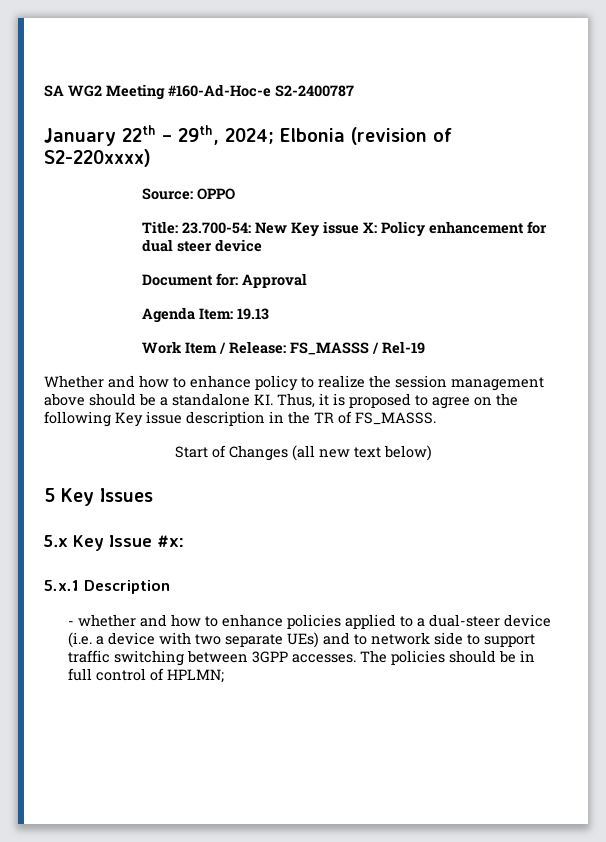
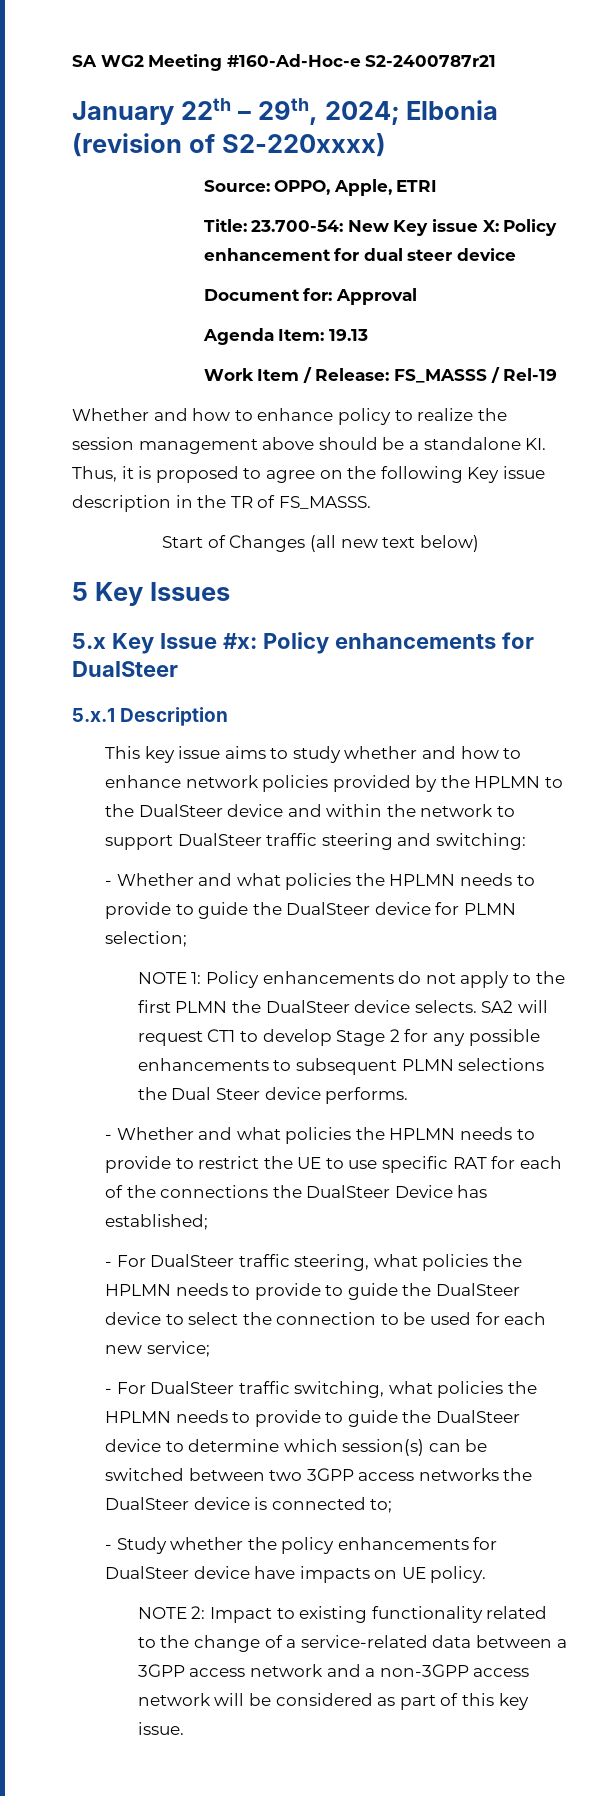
[275,85,354,97] S2-2400787 -> [365,55,497,67] S2-2400787r21
[196,188,235,200] OPPO -> [274,179,438,196] OPPO, Apple, ETRI
[44,580,170,594] [68,621,75,626] // 5.x.1 Description // - -> [262,632,534,654] [72,661,178,677] [72,707,229,726] [104,746,341,763] Policy enhancements for DualSteer // 5.x.1 Description // This key issue aims to study
[287,614,552,629] [68,632,536,648] [68,650,536,666] [68,668,225,683] policies applied to a dual-steer device (i.e. a device with two separate UEs) and to network side to support traffic switching between 3GPP accesses. The policies should be in full control of HPLMN; -> [185,775,564,792] [104,804,516,817] [104,833,526,850] [104,873,535,890] [104,902,517,919] [104,931,187,947] [137,971,565,988] [137,1000,548,1013] [137,1029,540,1046] [137,1058,545,1075] [137,1087,409,1104] [104,1127,535,1144] [104,1156,562,1173] [104,1185,488,1198] [104,1214,208,1230] [104,1254,523,1271] [104,1283,521,1300] [104,1312,547,1325] [104,1341,210,1357] [104,1381,538,1398] [104,1410,521,1427] [104,1439,488,1456] [104,1468,533,1481] [104,1497,393,1513] [104,1537,498,1554] [104,1566,487,1583] [137,1606,548,1623] [137,1635,567,1652] [137,1664,530,1677] [137,1693,529,1710] [137,1722,184,1735] network policies provided by the HPLMN to the DualSteer device and within the network to support DualSteer traffic steering and switching: // - Whether and what policies the HPLMN needs to provide to guide the DualSteer device for PLMN selection; // NOTE 1: Policy enhancements do not apply to the first PLMN the DualSteer device selects. SA2 will request CT1 to develop Stage 2 for any possible enhancements to subsequent PLMN selections the Dual Steer device performs. // - Whether and what policies the HPLMN needs to provide to restrict the UE to use specific RAT for each of the connections the DualSteer Device has established; // - For DualSteer traffic steering, what policies the HPLMN needs to provide to guide the DualSteer device to select the connection to be used for each new service; // - For DualSteer traffic switching, what policies the HPLMN needs to provide to guide the DualSteer device to determine which session(s) can be switched between two 3GPP access networks the DualSteer device is connected to; // - Study whether the policy enhancements for DualSteer device have impacts on UE policy. // NOTE 2: Impact to existing functionality related to the change of a service-related data between a 3GPP access network and a non-3GPP access network will be considered as part of this key issue.

